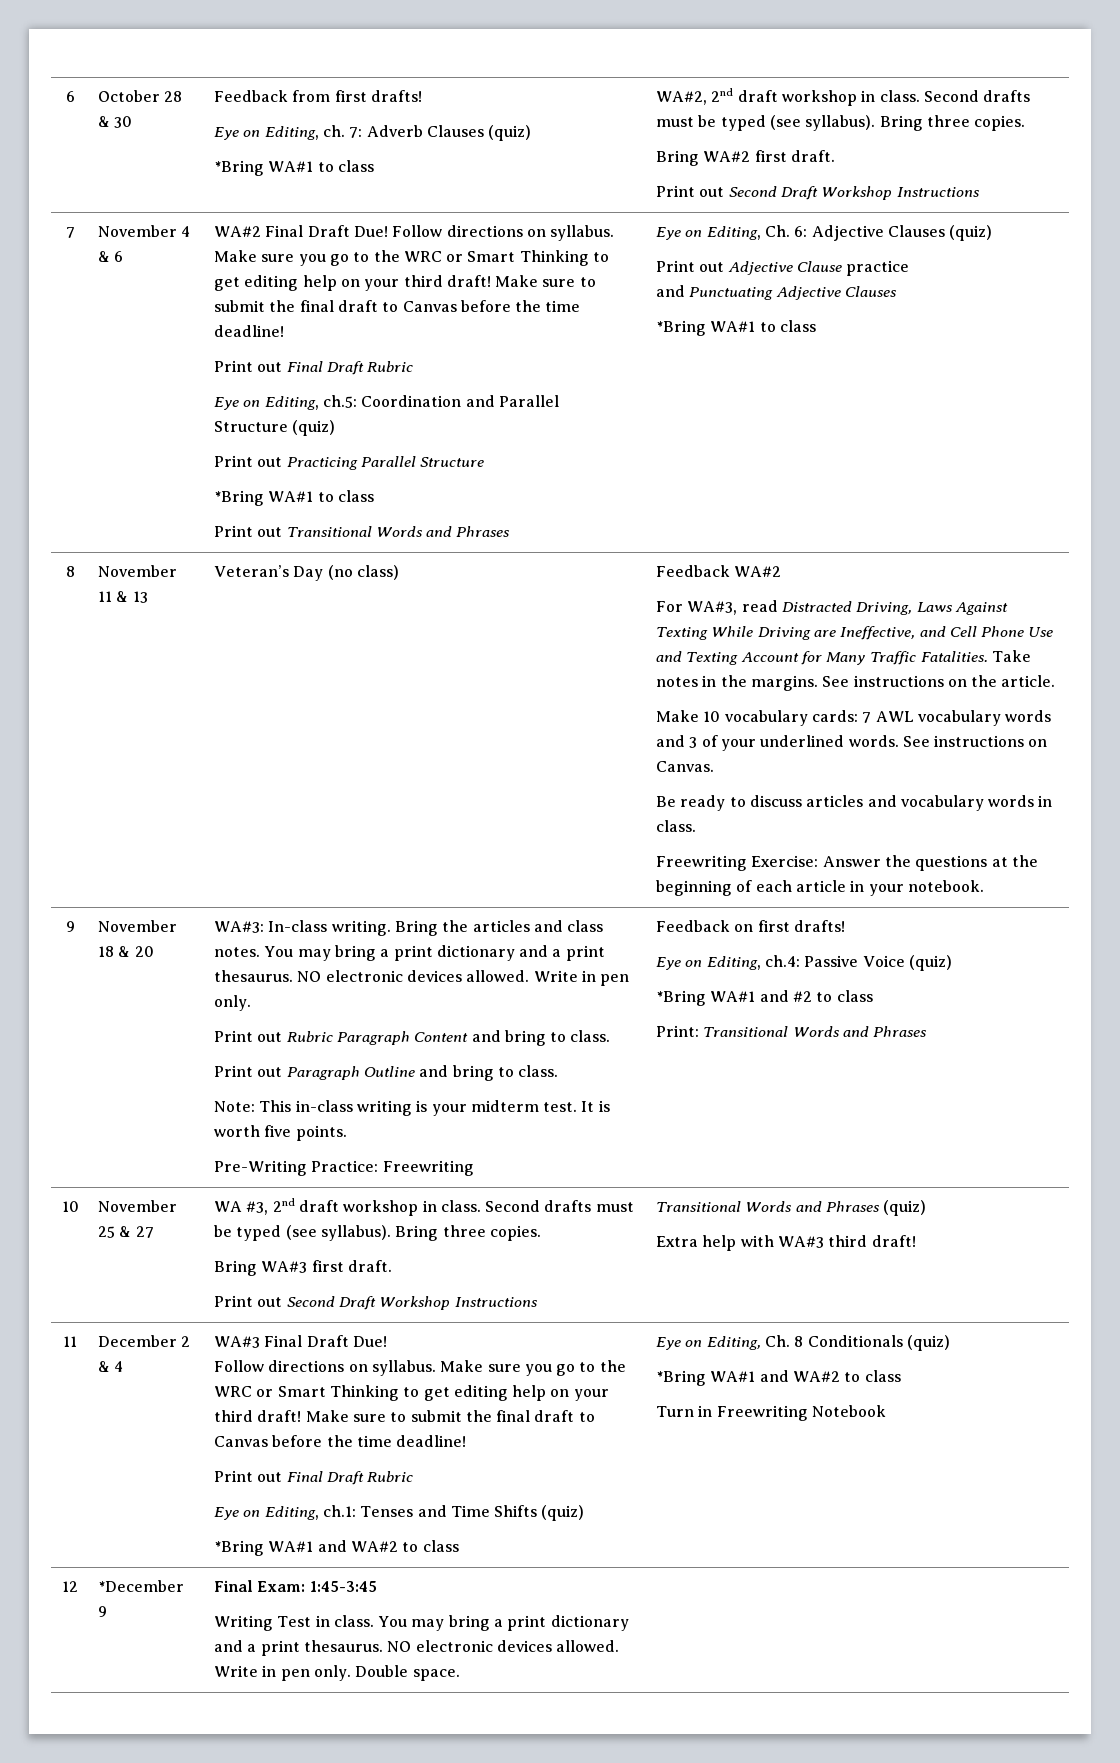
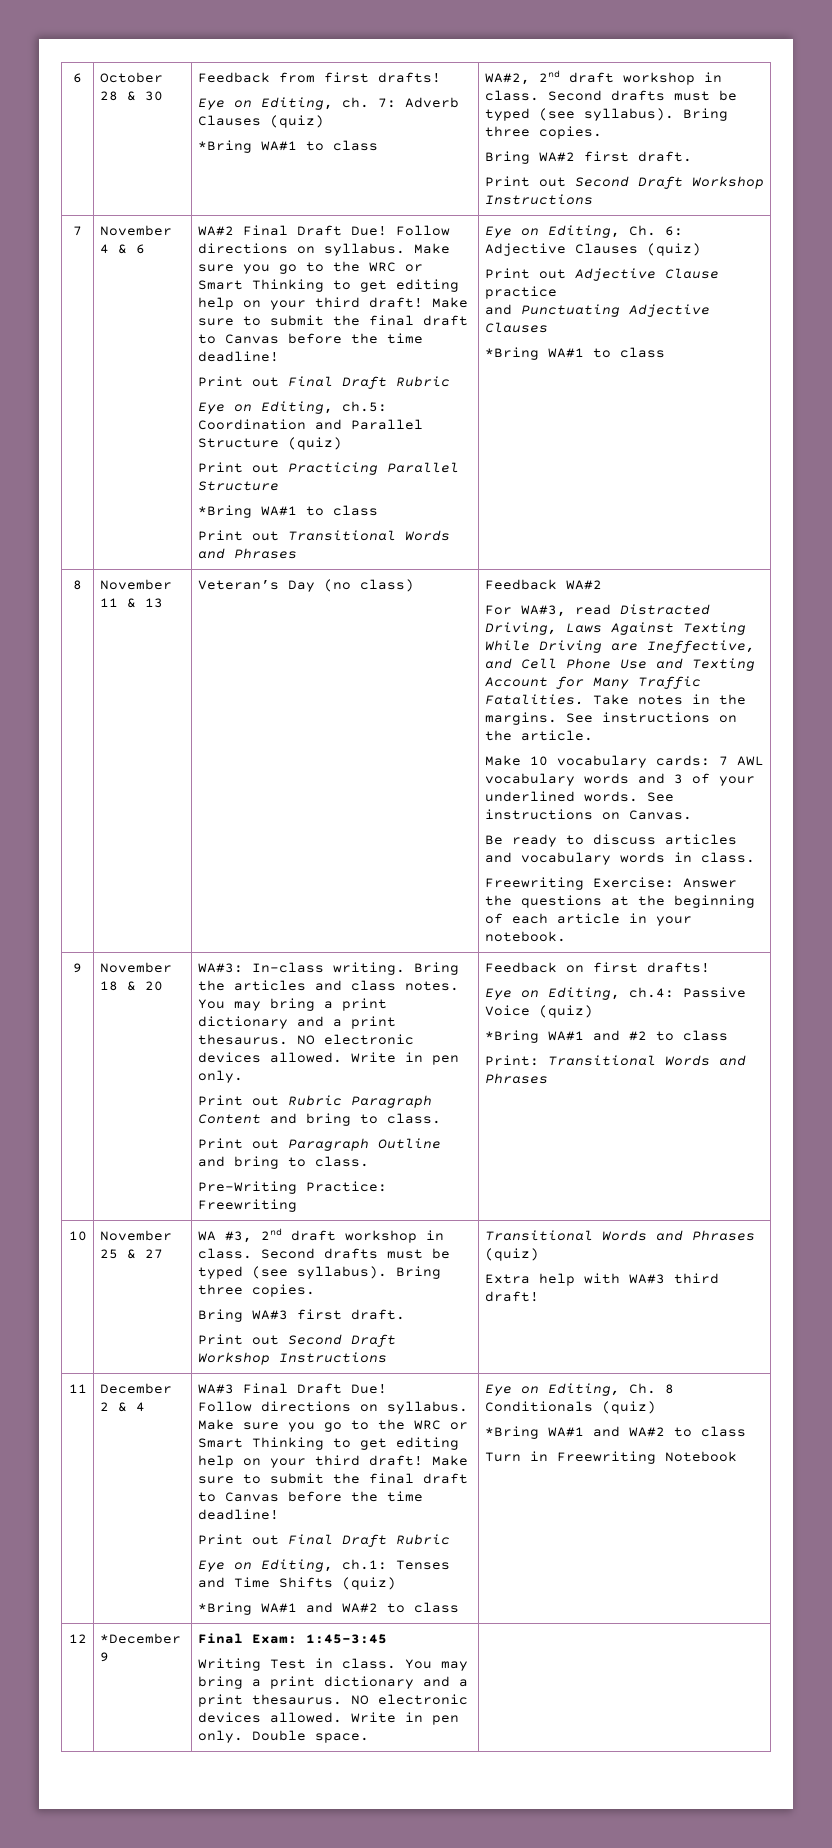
[213,1100,610,1116] [213,1125,347,1141] // Note: This in-class writing is your midterm test. It is worth five points. -> (369, 1161) none

